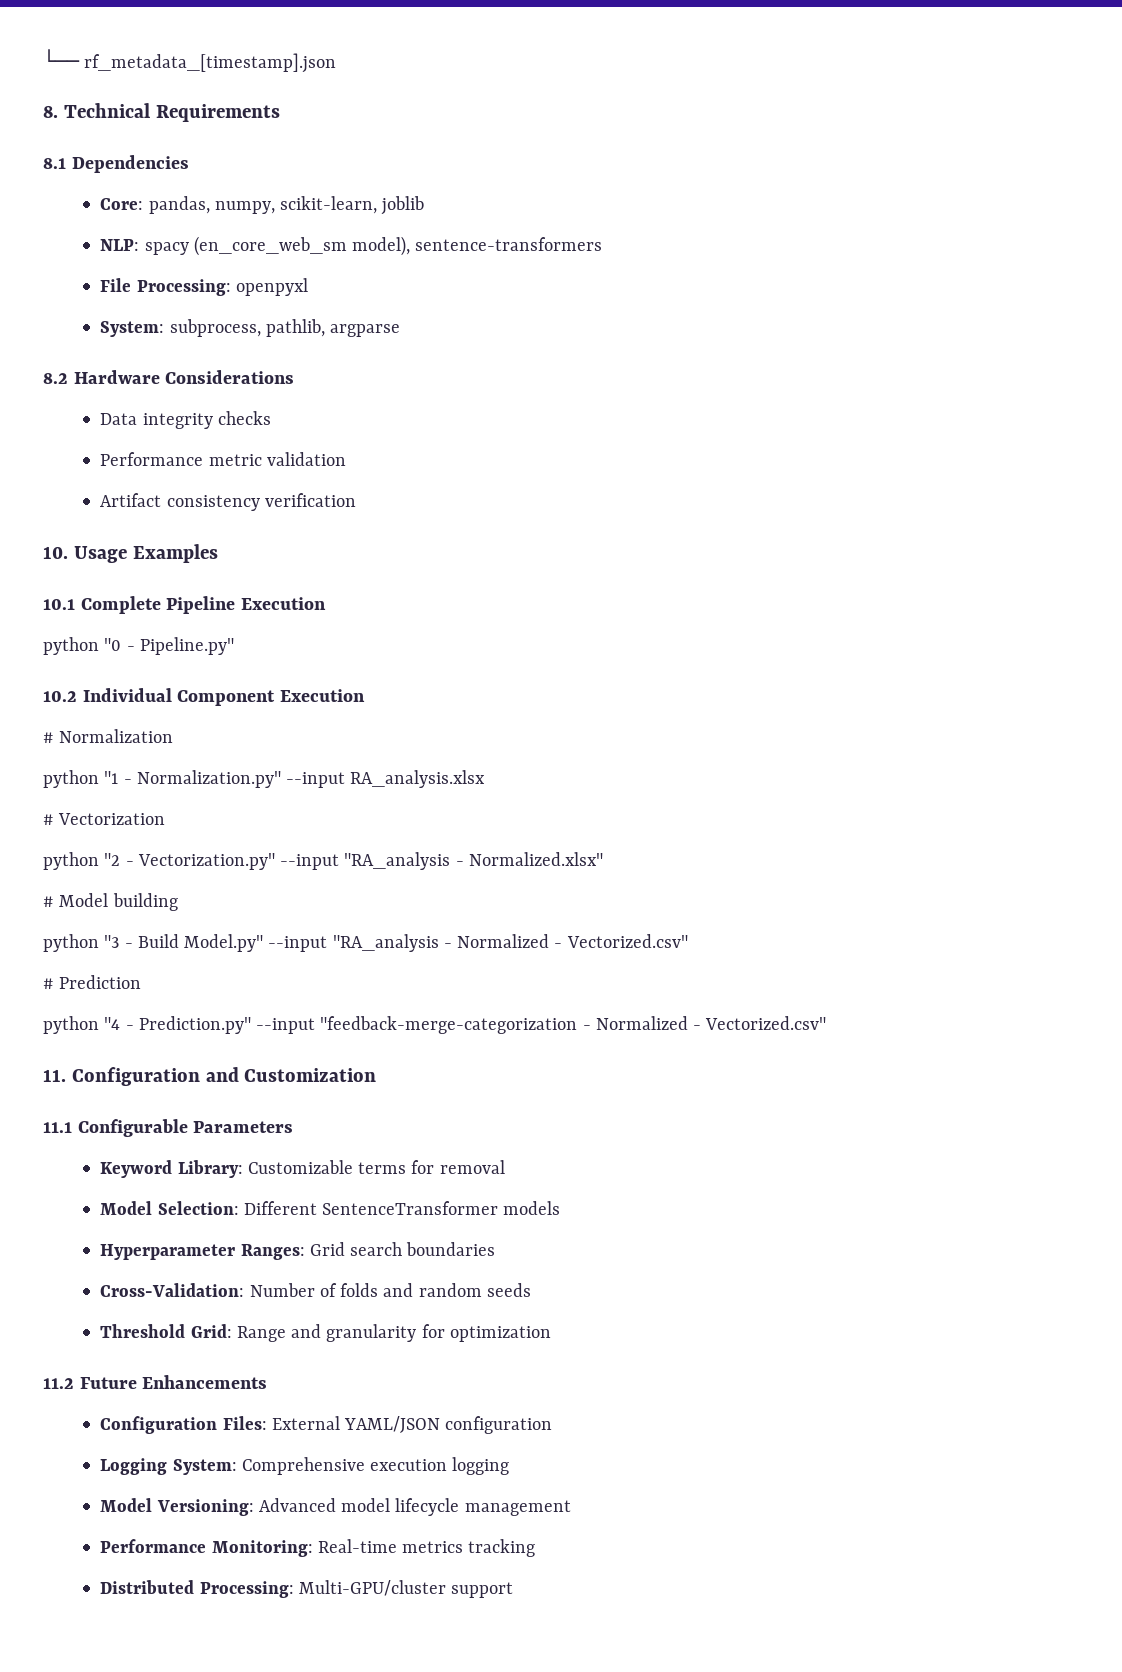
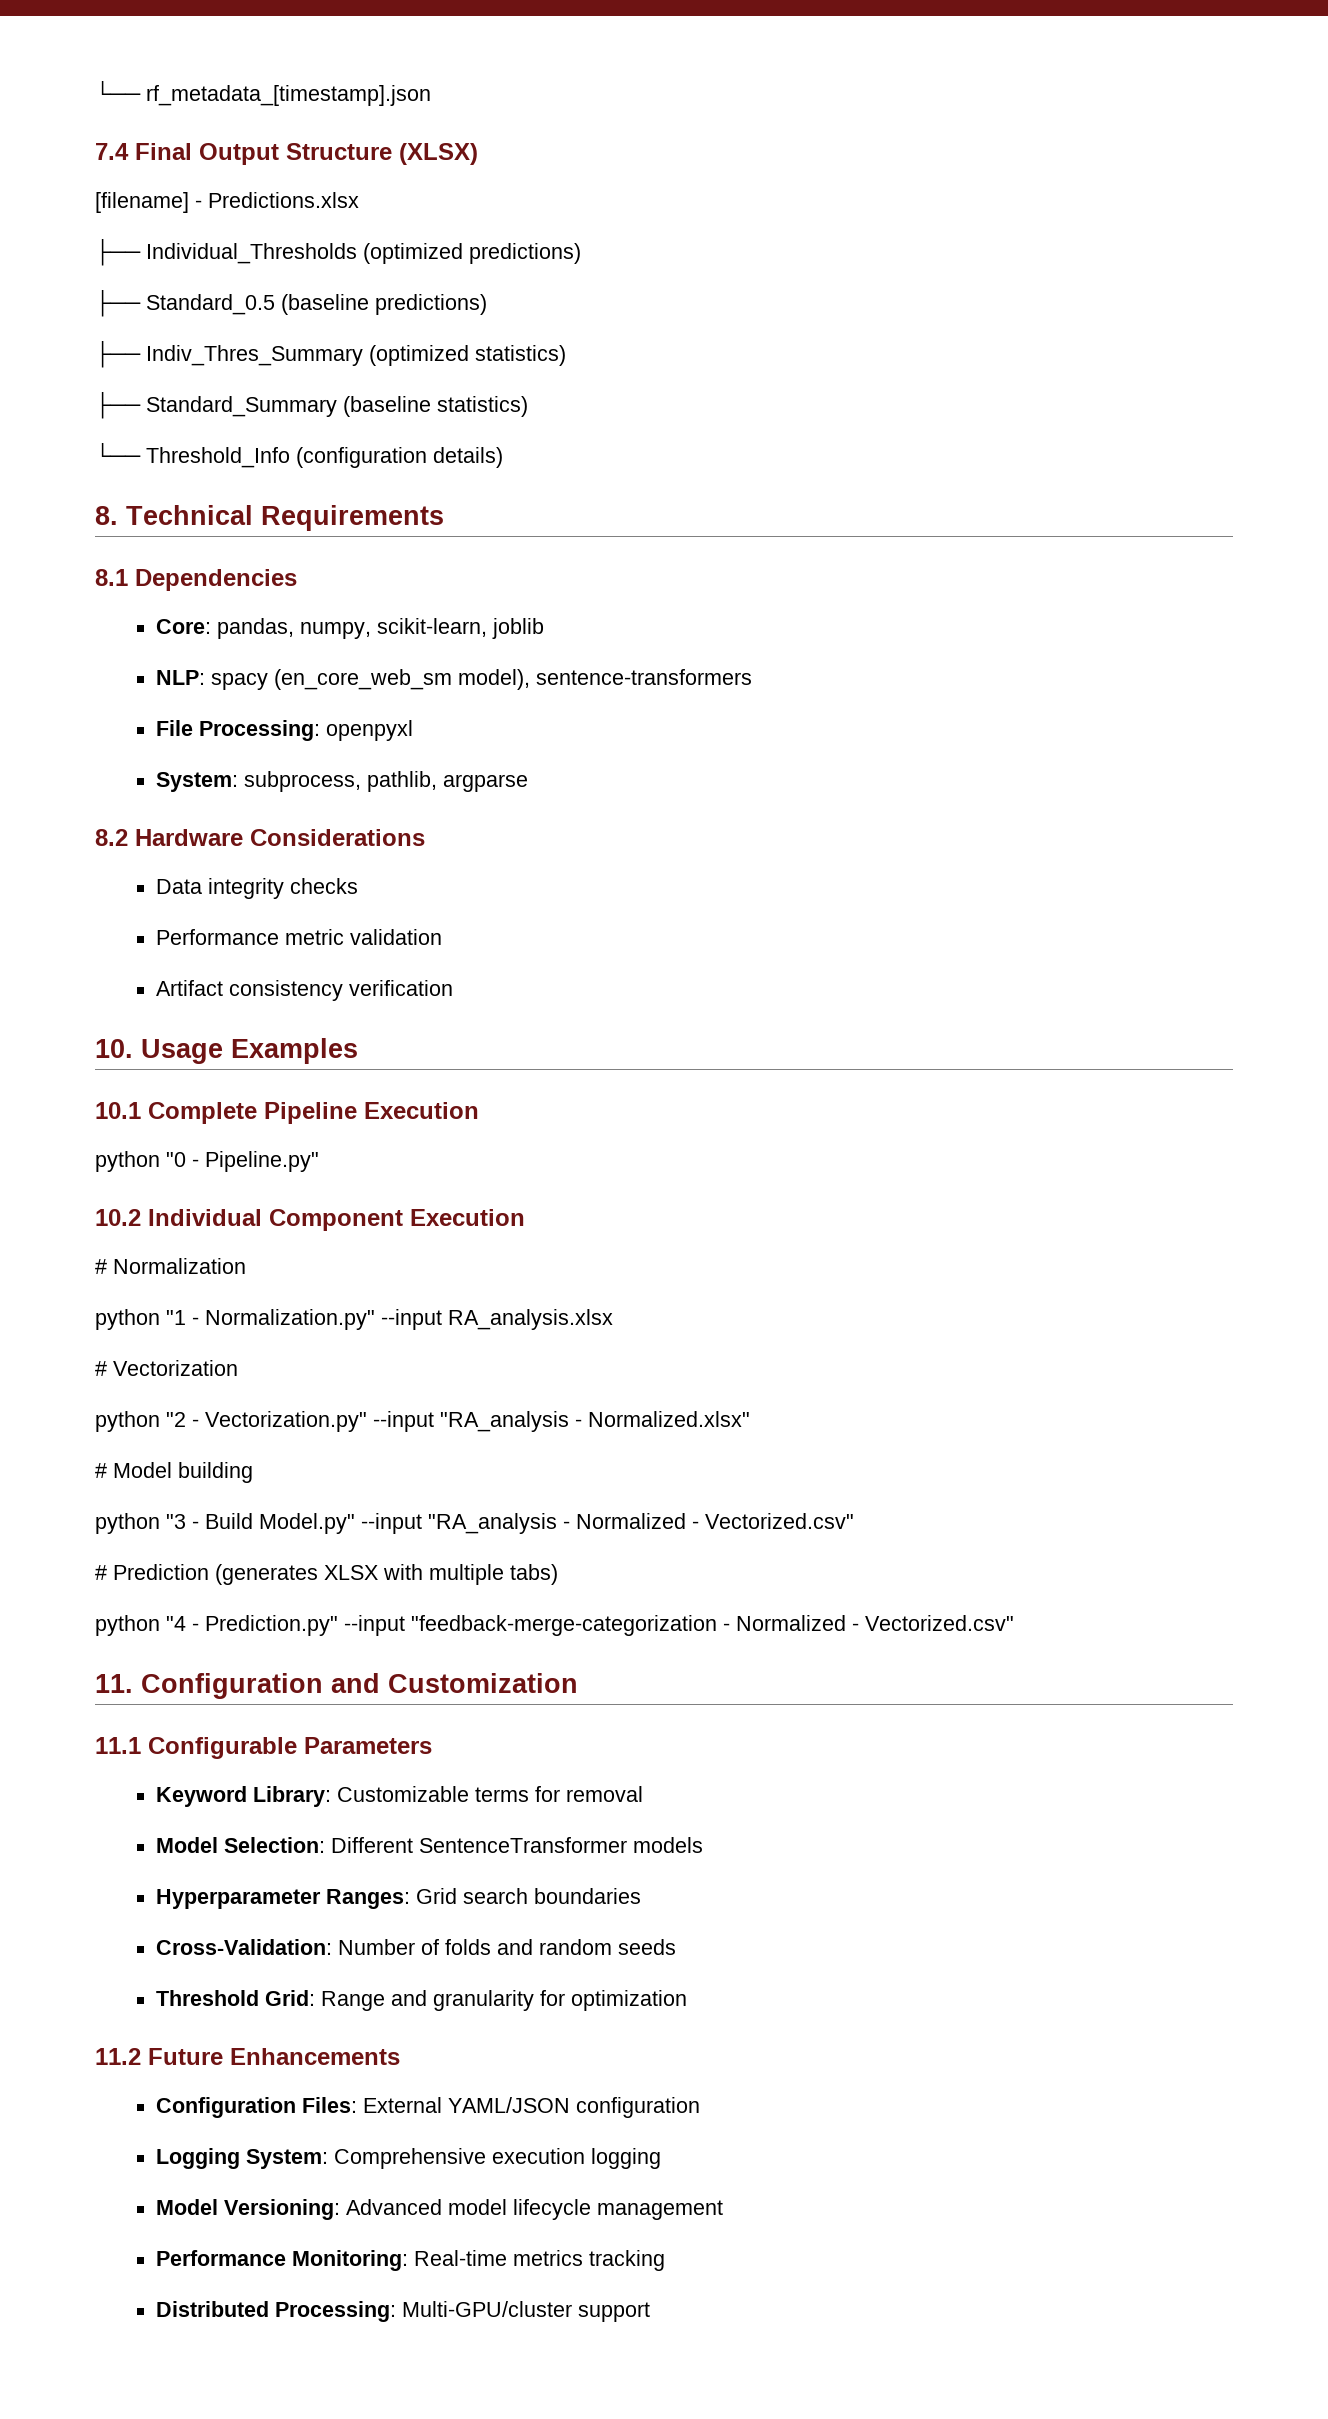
(337, 63) none -> [95,143,478,165] [95,192,359,213] [95,239,581,266] [95,290,487,317] [95,341,566,368] [95,392,528,419] [95,443,503,468] // 7.4 Final Output Structure (XLSX) // [filename] - Predictions.xlsx // ├── Individual_Thresholds (optimized predictions) // ├── Standard_0.5 (baseline predictions) // ├── Indiv_Thres_Summary (optimized statistics) // ├── Standard_Summary (baseline statistics) // └── Threshold_Info (configuration details)
(142, 982) none -> [215,1564,558,1585] (generates XLSX with multiple tabs)

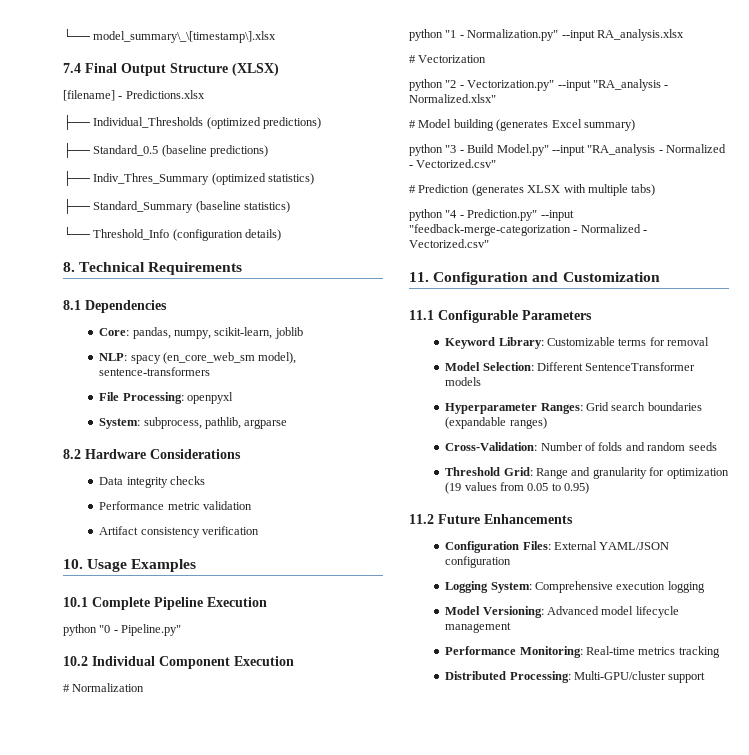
[95,81,431,106] └── rf_metadata_[timestamp].json -> [63,28,277,43] └── model_summary\_\[timestamp\].xlsx
(253, 1472) none -> [496,119,635,131] (generates Excel summary)
(641, 1896) none -> [445,417,547,429] (expandable ranges)
(687, 2000) none -> [445,482,590,494] (19 values from 0.05 to 0.95)

